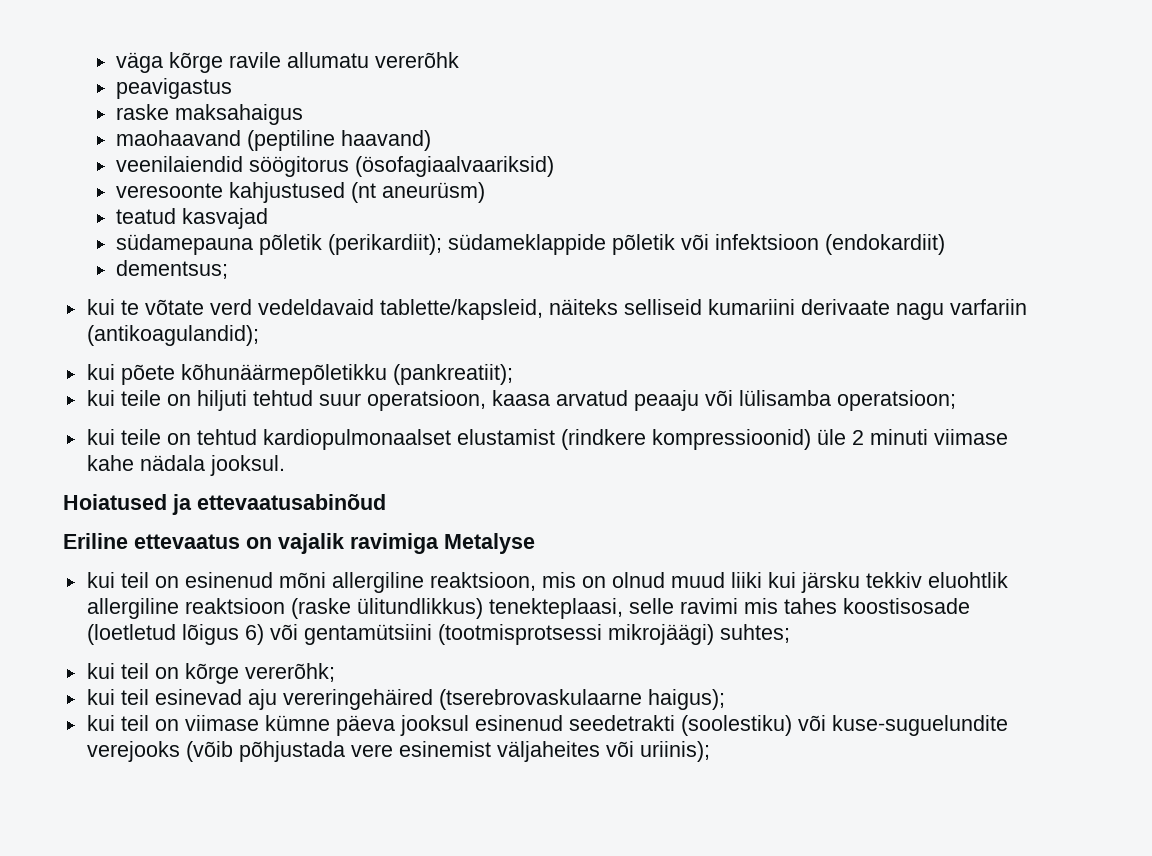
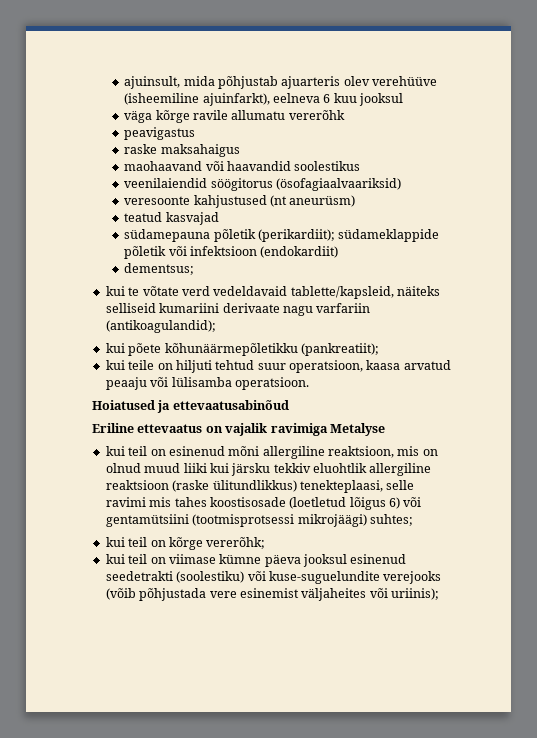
(116, 62) none -> [124,76,438,89] [124,93,404,106] ajuinsult, mida põhjustab ajuarteris olev verehüüve (isheemiline ajuinfarkt), eelneva 6 kuu jooksul //
[247,130,432,151] (peptiline haavand) -> [205,161,361,171] või haavandid soolestikus
[836,390,956,411] [86,429,1008,450] [86,455,285,476] operatsioon; // kui teile on tehtud kardiopulmonaalset elustamist (rindkere kompressioonid) üle 2 minuti viimase kahe nädala jooksul. -> [234,377,309,390] operatsioon.
[86,689,725,710] // kui teil esinevad aju vereringehäired (tserebrovaskulaarne haigus); -> (266, 543) none

